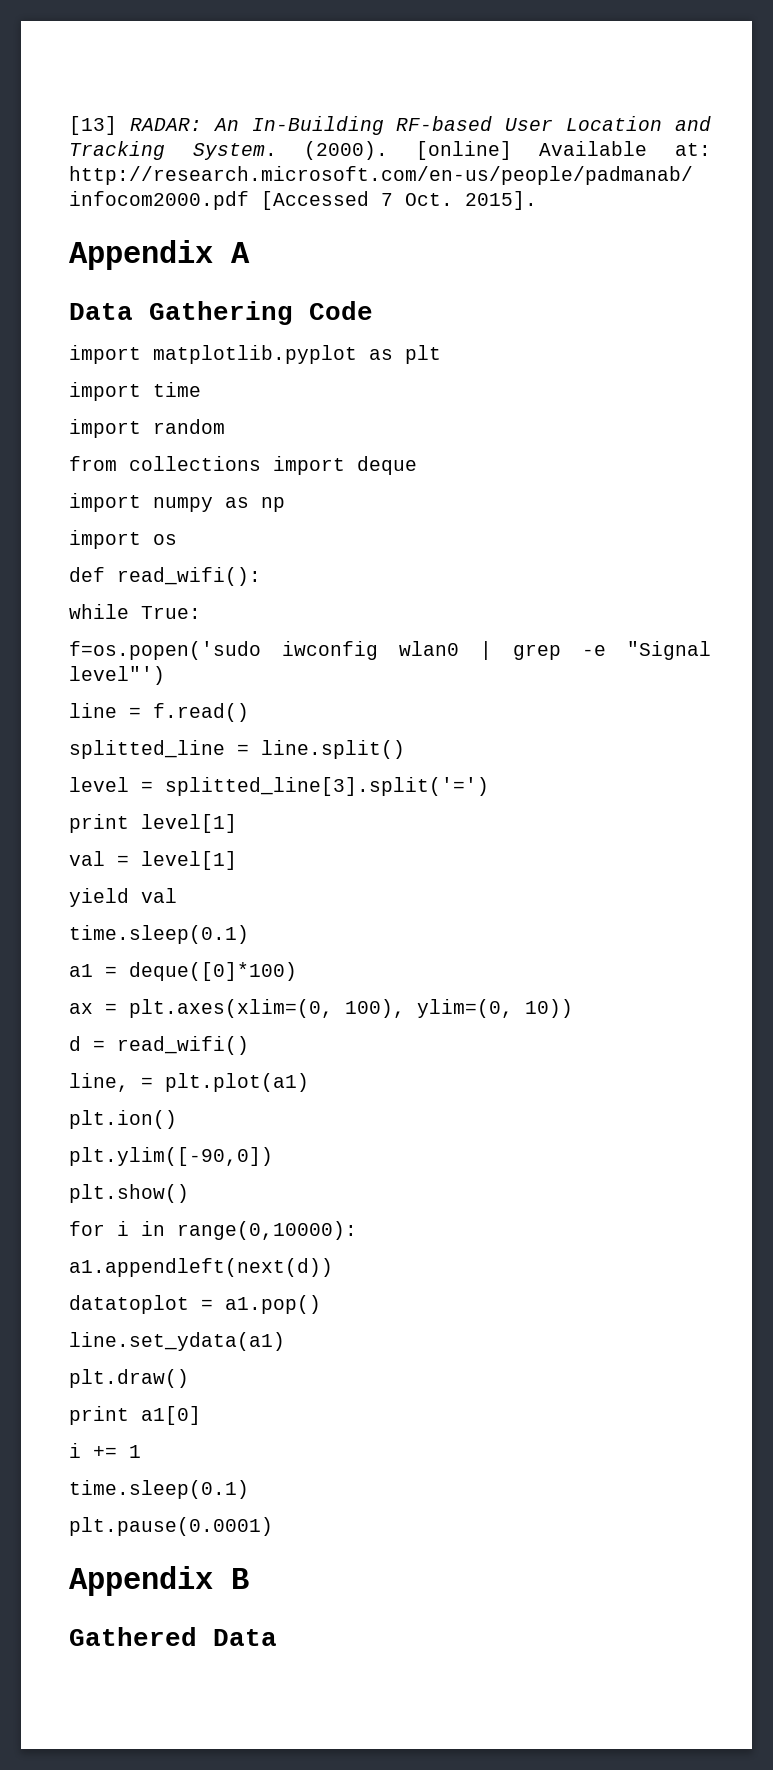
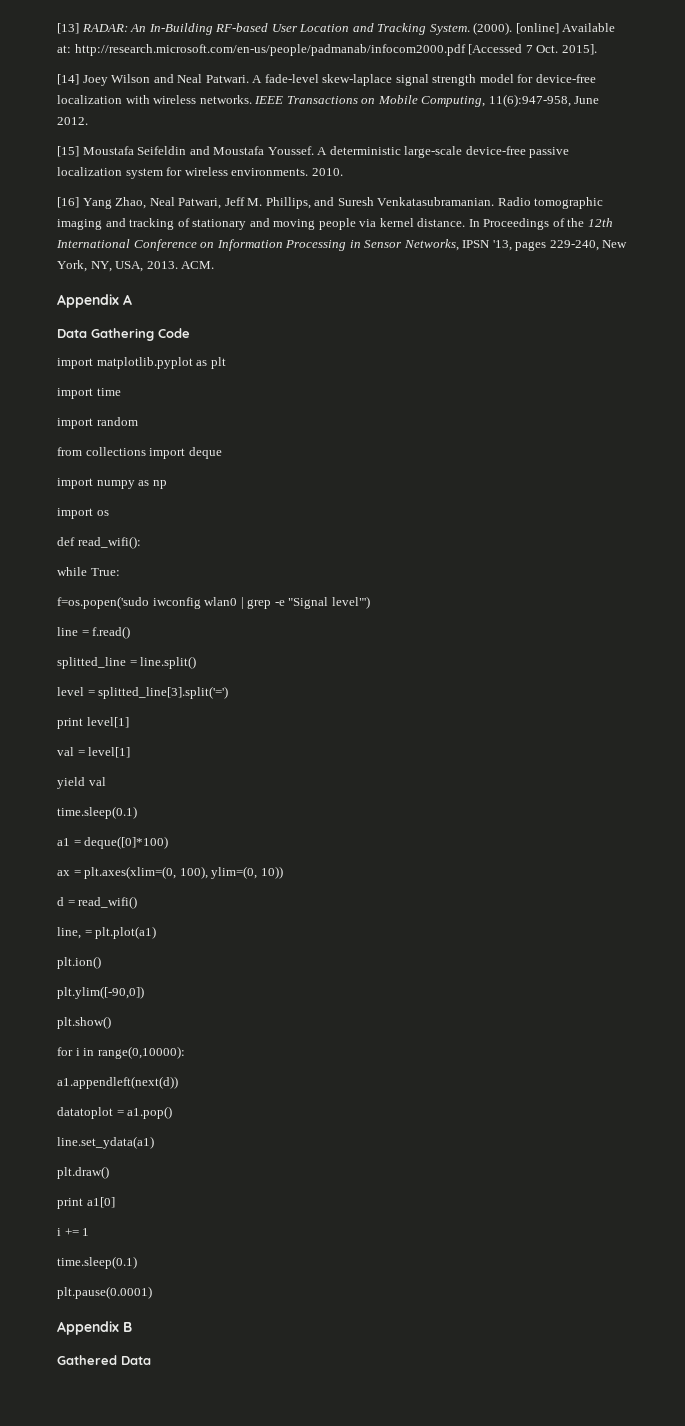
(537, 200) none -> [57,74,596,86] [57,94,600,107] [57,117,88,125] [57,146,570,158] [57,167,343,179] [57,197,604,209] [57,218,613,230] [56,239,628,251] [57,260,215,272] // [14] Joey Wilson and Neal Patwari. A fade-level skew-laplace signal strength model for device-free localization with wireless networks. IEEE Transactions on Mobile Computing, 11(6):947-958, June 2012. // [15] Moustafa Seifeldin and Moustafa Youssef. A deterministic large-scale device-free passive localization system for wireless environments. 2010. // [16] Yang Zhao, Neal Patwari, Jeff M. Phillips, and Suresh Venkatasubramanian. Radio tomographic imaging and tracking of stationary and moving people via kernel distance. In Proceedings of the 12th International Conference on Information Processing in Sensor Networks, IPSN '13, pages 229-240, New York, NY, USA, 2013. ACM.

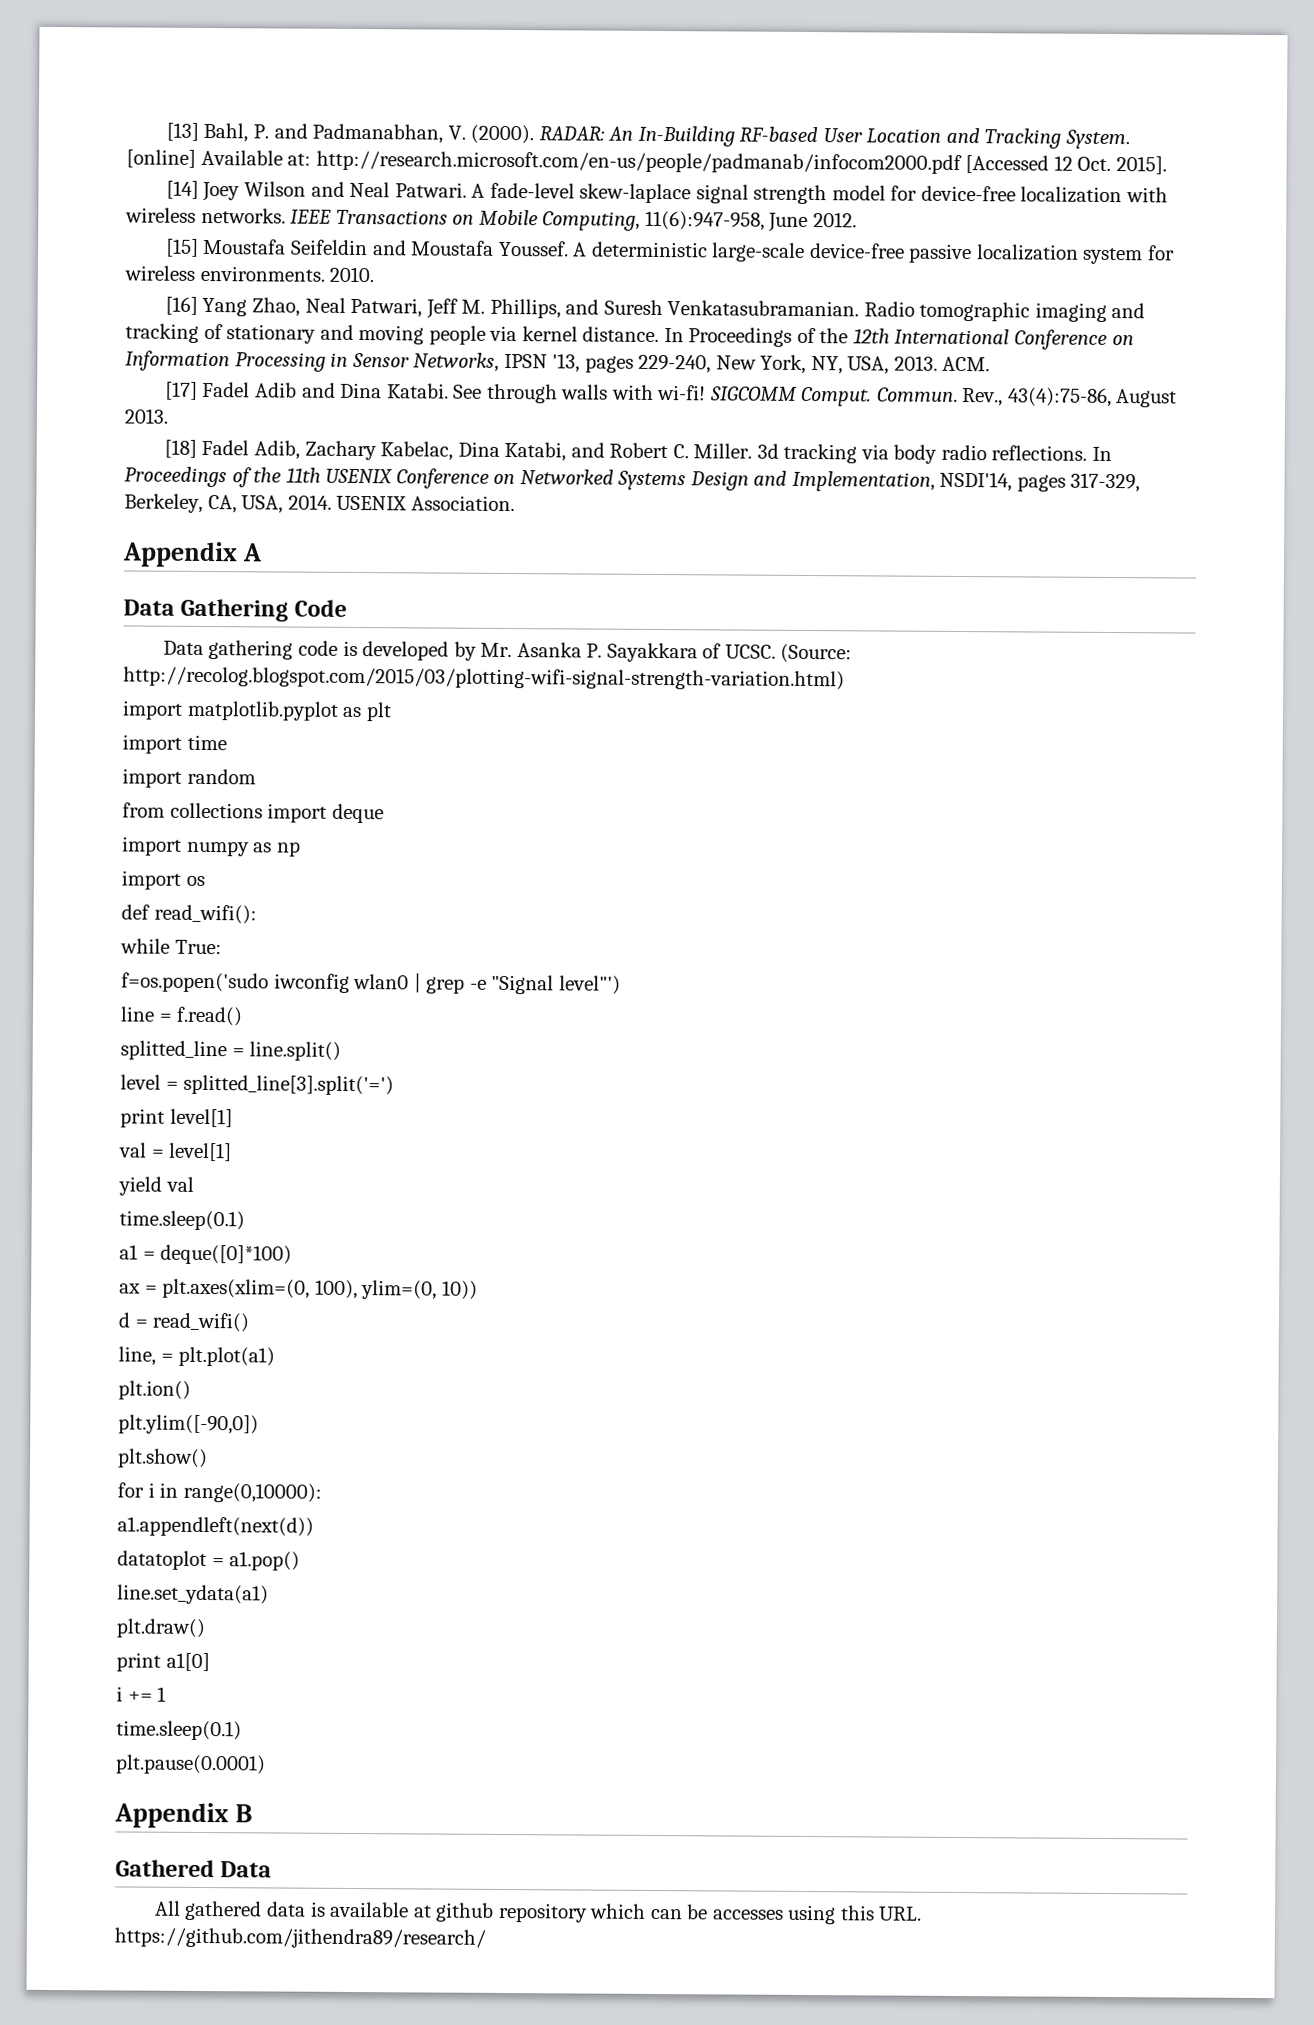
(79, 28) none -> [203,122,535,145] Bahl, P. and Padmanabhan, V. (2000).
[473,22,513,35] (2000). -> (1130, 139) none
[525,45,533,53] 7 -> [1053,155,1073,171] 12
(215, 265) none -> [164,381,1178,408] [124,408,168,424] [163,439,1113,464] [124,466,1141,493] [124,493,515,514] // [17] Fadel Adib and Dina Katabi. See through walls with wi-fi! SIGCOMM Comput. Commun. Rev., 43(4):75-86, August 2013. // [18] Fadel Adib, Zachary Kabelac, Dina Katabi, and Robert C. Miller. 3d tracking via body radio reflections. In Proceedings of the 11th USENIX Conference on Networked Systems Design and Implementation, NSDI'14, pages 317-329, Berkeley, CA, USA, 2014. USENIX Association.
(190, 333) none -> [162,640,853,664] [123,666,845,691] // Data gathering code is developed by Mr. Asanka P. Sayakkara of UCSC. (Source: http://recolog.blogspot.com/2015/03/plotting-wifi-signal-strength-variation.html)
(151, 1360) none -> [153,1900,923,1925] [114,1927,486,1949] // All gathered data is available at github repository which can be accesses using this URL. https://github.com/jithendra89/research/

